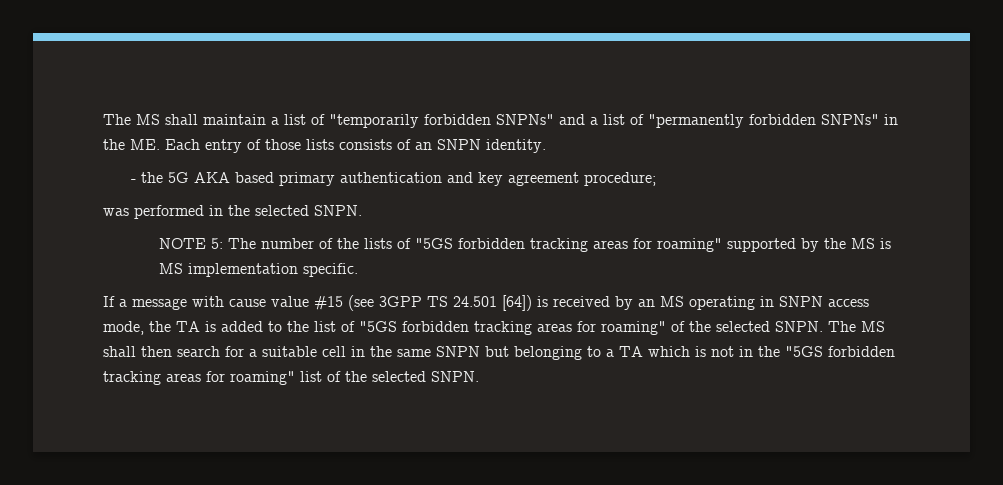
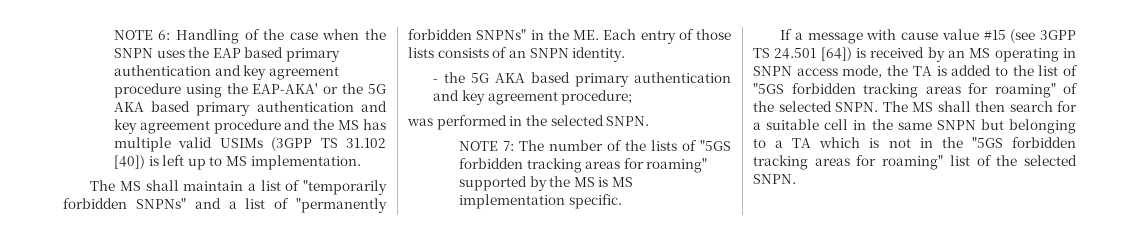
(103, 119) none -> [113,29,386,44] [113,47,341,62] [113,65,339,80] [113,83,386,98] [113,101,387,116] [113,119,386,134] [113,137,386,152] [113,155,361,170] NOTE 6: Handling of the case when the SNPN uses the EAP based primary authentication and key agreement procedure using the EAP-AKA' or the 5G AKA based primary authentication and key agreement procedure and the MS has multiple valid USIMs (3GPP TS 31.102 [40]) is left up to MS implementation. //
[211,238,224,249] 5: -> [502,141,514,151] 7:

